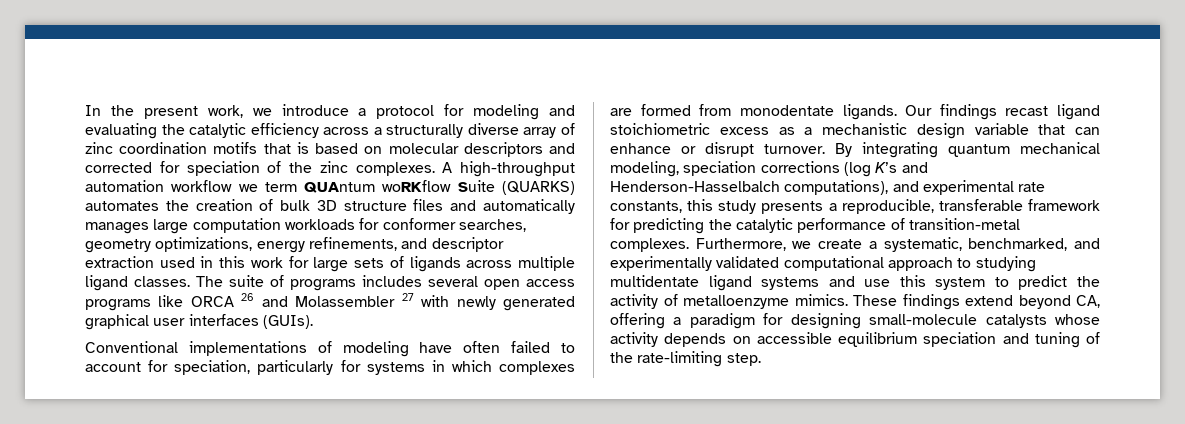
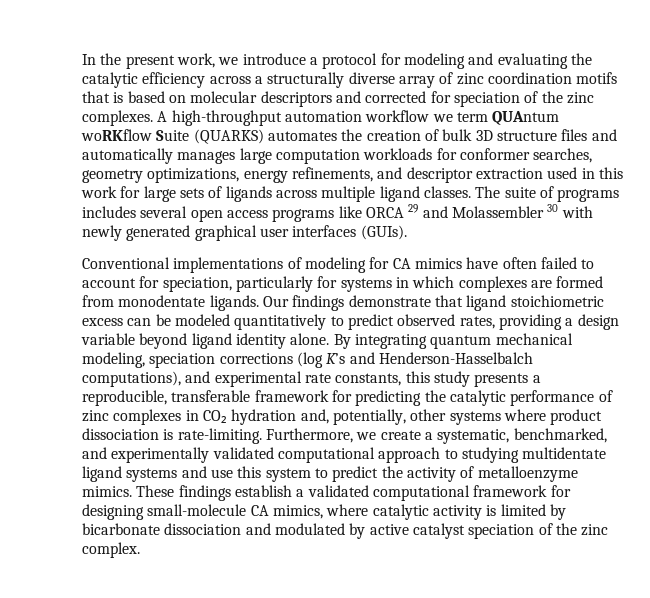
[241,293,255,301] 26 -> [408,204,419,213] 29
[401,293,414,301] 27 -> [547,204,559,212] 30
(409, 349) none -> [369,257,462,269] for CA mimics
[1005,106,1049,116] recast -> [348,295,463,307] demonstrate that
[778,123,1100,139] [610,142,825,157] as a mechanistic design variable that can enhance or disrupt turnover. -> [127,314,619,330] [81,333,330,349] can be modeled quantitatively to predict observed rates, providing a design variable beyond ligand identity alone.
[908,218,1020,230] [610,238,689,252] transition-metal complexes. -> [82,409,603,425] [82,428,262,444] zinc complexes in CO₂ hydration and, potentially, other systems where product dissociation is rate-limiting.
[965,295,1100,309] [610,313,1100,329] [610,332,1100,348] [610,351,761,367] extend beyond CA, offering a paradigm for designing small-molecule catalysts whose activity depends on accessible equilibrium speciation and tuning of the rate-limiting step. -> [234,485,571,501] [82,504,566,520] [82,523,609,539] [82,542,140,558] establish a validated computational framework for designing small-molecule CA mimics, where catalytic activity is limited by bicarbonate dissociation and modulated by active catalyst speciation of the zinc complex.

